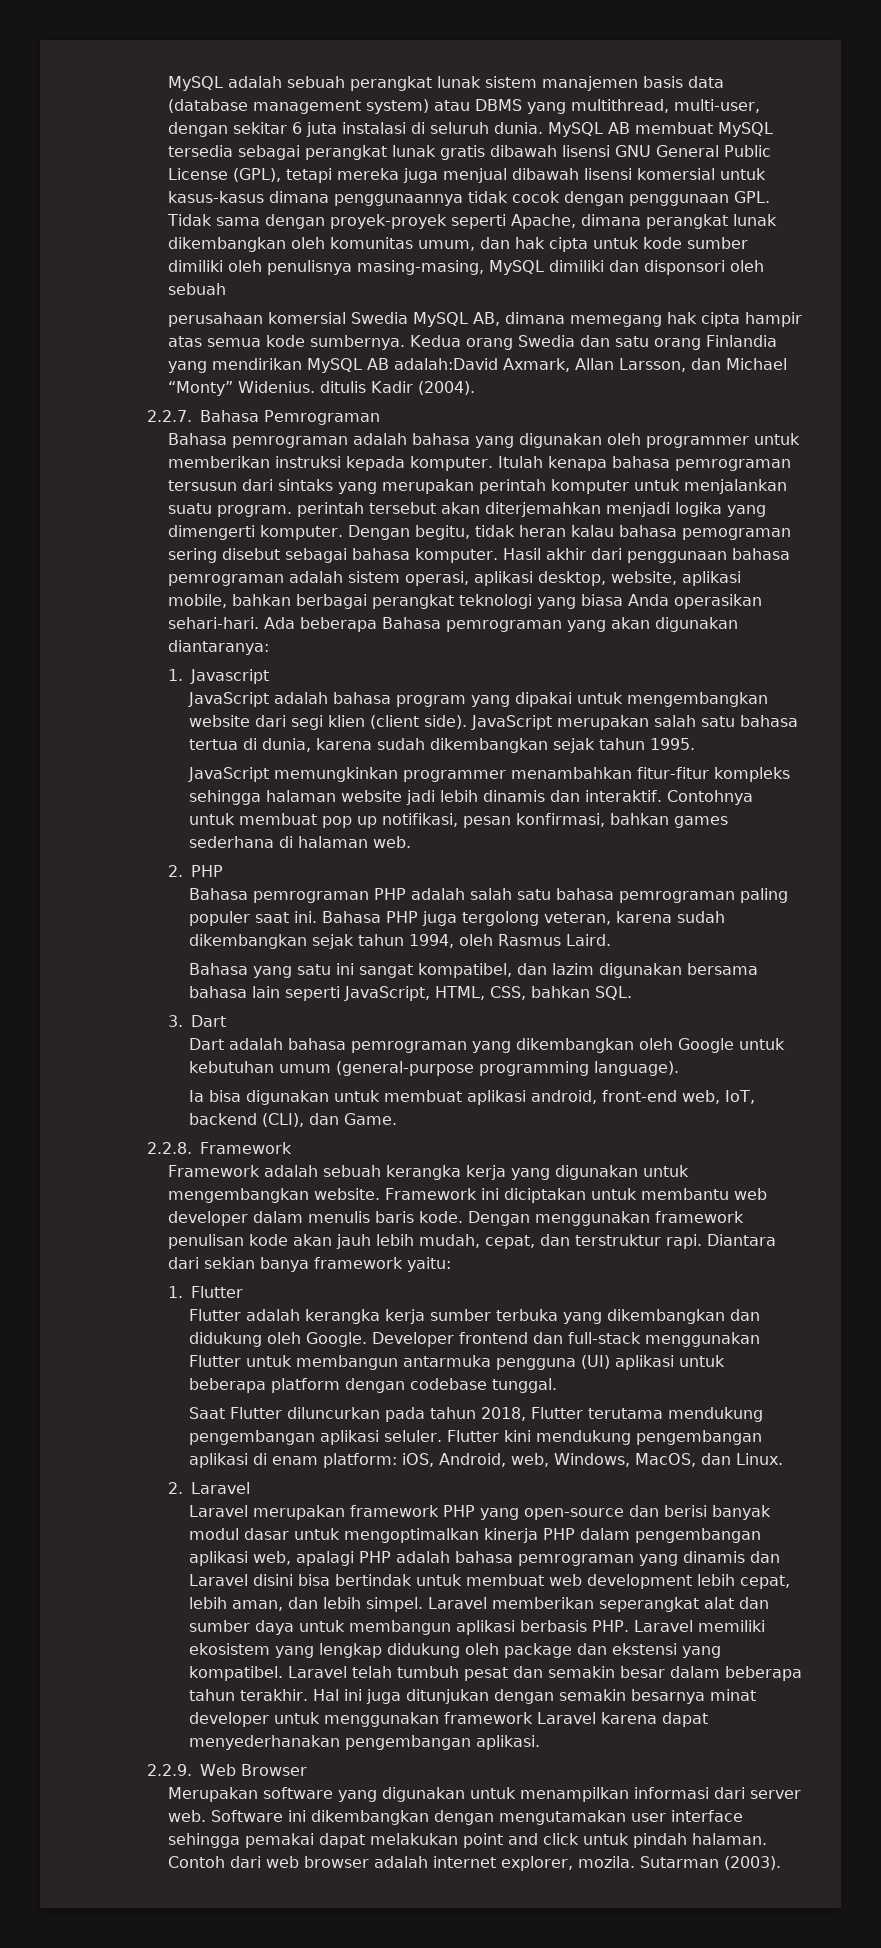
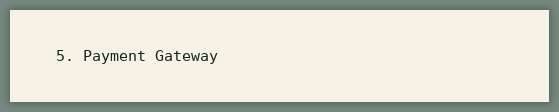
[167,76,724,91] [167,99,760,114] [167,122,773,137] [167,145,771,160] [167,168,766,183] [167,191,770,206] [166,214,777,229] [167,237,748,252] [167,260,764,275] [167,283,226,295] [167,312,802,327] [167,335,777,350] [167,358,787,373] [167,381,475,396] [146,410,380,425] [167,433,800,448] [167,456,791,471] [167,479,787,494] [167,502,766,517] [167,525,791,540] [167,548,790,563] [167,571,741,586] [167,594,762,609] [167,617,738,632] [167,640,269,655] [167,669,269,684] [188,692,769,707] [189,715,799,730] [189,738,696,753] [188,767,791,782] [189,790,754,805] [189,813,729,828] [189,836,412,848] [167,865,223,877] [189,888,789,903] [189,911,726,926] [189,934,612,949] [189,963,759,978] [189,986,633,1001] [167,1015,226,1027] [189,1038,786,1053] [189,1061,680,1076] [189,1090,756,1105] [189,1113,398,1127] [146,1142,292,1154] [167,1165,689,1180] [167,1188,767,1203] [167,1211,744,1226] [167,1234,776,1249] [167,1257,451,1272] [167,1286,243,1298] [189,1309,761,1324] [189,1332,761,1347] [189,1355,726,1370] [189,1378,558,1393] [189,1407,764,1422] [189,1430,763,1445] [189,1453,784,1468] [167,1482,250,1494] [189,1505,772,1520] [189,1528,762,1543] [189,1551,781,1566] [189,1574,791,1589] [189,1597,770,1612] [189,1620,766,1635] [189,1643,722,1658] [189,1666,803,1681] [189,1689,757,1704] [189,1712,709,1727] [189,1735,541,1750] [146,1764,307,1776] [167,1787,801,1802] [167,1810,743,1825] [167,1833,767,1848] [167,1856,781,1871] MySQL adalah sebuah perangkat lunak sistem manajemen basis data (database management system) atau DBMS yang multithread, multi-user, dengan sekitar 6 juta instalasi di seluruh dunia. MySQL AB membuat MySQL tersedia sebagai perangkat lunak gratis dibawah lisensi GNU General Public License (GPL), tetapi mereka juga menjual dibawah lisensi komersial untuk kasus-kasus dimana penggunaannya tidak cocok dengan penggunaan GPL. Tidak sama dengan proyek-proyek seperti Apache, dimana perangkat lunak dikembangkan oleh komunitas umum, dan hak cipta untuk kode sumber dimiliki oleh penulisnya masing-masing, MySQL dimiliki dan disponsori oleh sebuah // perusahaan komersial Swedia MySQL AB, dimana memegang hak cipta hampir atas semua kode sumbernya. Kedua orang Swedia dan satu orang Finlandia yang mendirikan MySQL AB adalah:David Axmark, Allan Larsson, dan Michael “Monty” Widenius. ditulis Kadir (2004). // 2.2.7. Bahasa Pemrograman // Bahasa pemrograman adalah bahasa yang digunakan oleh programmer untuk memberikan instruksi kepada komputer. Itulah kenapa bahasa pemrograman tersusun dari sintaks yang merupakan perintah komputer untuk menjalankan suatu program. perintah tersebut akan diterjemahkan menjadi logika yang dimengerti komputer. Dengan begitu, tidak heran kalau bahasa pemograman sering disebut sebagai bahasa komputer. Hasil akhir dari penggunaan bahasa pemrograman adalah sistem operasi, aplikasi desktop, website, aplikasi mobile, bahkan berbagai perangkat teknologi yang biasa Anda operasikan sehari-hari. Ada beberapa Bahasa pemrograman yang akan digunakan diantaranya: // 1. Javascript // JavaScript adalah bahasa program yang dipakai untuk mengembangkan website dari segi klien (client side). JavaScript merupakan salah satu bahasa tertua di dunia, karena sudah dikembangkan sejak tahun 1995. // JavaScript memungkinkan programmer menambahkan fitur-fitur kompleks sehingga halaman website jadi lebih dinamis dan interaktif. Contohnya untuk membuat pop up notifikasi, pesan konfirmasi, bahkan games sederhana di halaman web. // 2. PHP // Bahasa pemrograman PHP adalah salah satu bahasa pemrograman paling populer saat ini. Bahasa PHP juga tergolong veteran, karena sudah dikembangkan sejak tahun 1994, oleh Rasmus Laird. // Bahasa yang satu ini sangat kompatibel, dan lazim digunakan bersama bahasa lain seperti JavaScript, HTML, CSS, bahkan SQL. // 3. Dart // Dart adalah bahasa pemrograman yang dikembangkan oleh Google untuk kebutuhan umum (general-purpose programming language). // Ia bisa digunakan untuk membuat aplikasi android, front-end web, IoT, backend (CLI), dan Game. // 2.2.8. Framework // Framework adalah sebuah kerangka kerja yang digunakan untuk mengembangkan website. Framework ini diciptakan untuk membantu web developer dalam menulis baris kode. Dengan menggunakan framework penulisan kode akan jauh lebih mudah, cepat, dan terstruktur rapi. Diantara dari sekian banya framework yaitu: // 1. Flutter // Flutter adalah kerangka kerja sumber terbuka yang dikembangkan dan didukung oleh Google. Developer frontend dan full-stack menggunakan Flutter untuk membangun antarmuka pengguna (UI) aplikasi untuk beberapa platform dengan codebase tunggal. // Saat Flutter diluncurkan pada tahun 2018, Flutter terutama mendukung pengembangan aplikasi seluler. Flutter kini mendukung pengembangan aplikasi di enam platform: iOS, Android, web, Windows, MacOS, dan Linux. // 2. Laravel // Laravel merupakan framework PHP yang open-source dan berisi banyak modul dasar untuk mengoptimalkan kinerja PHP dalam pengembangan aplikasi web, apalagi PHP adalah bahasa pemrograman yang dinamis dan Laravel disini bisa bertindak untuk membuat web development lebih cepat, lebih aman, dan lebih simpel. Laravel memberikan seperangkat alat dan sumber daya untuk membangun aplikasi berbasis PHP. Laravel memiliki ekosistem yang lengkap didukung oleh package dan ekstensi yang kompatibel. Laravel telah tumbuh pesat dan semakin besar dalam beberapa tahun terakhir. Hal ini juga ditunjukan dengan semakin besarnya minat developer untuk menggunakan framework Laravel karena dapat menyederhanakan pengembangan aplikasi. // 2.2.9. Web Browser // Merupakan software yang digunakan untuk menampilkan informasi dari server web. Software ini dikembangkan dengan mengutamakan user interface sehingga pemakai dapat melakukan point and click untuk pindah halaman. Contoh dari web browser adalah internet explorer, mozila. Sutarman (2003). -> [56,50,218,64] 5. Payment Gateway

